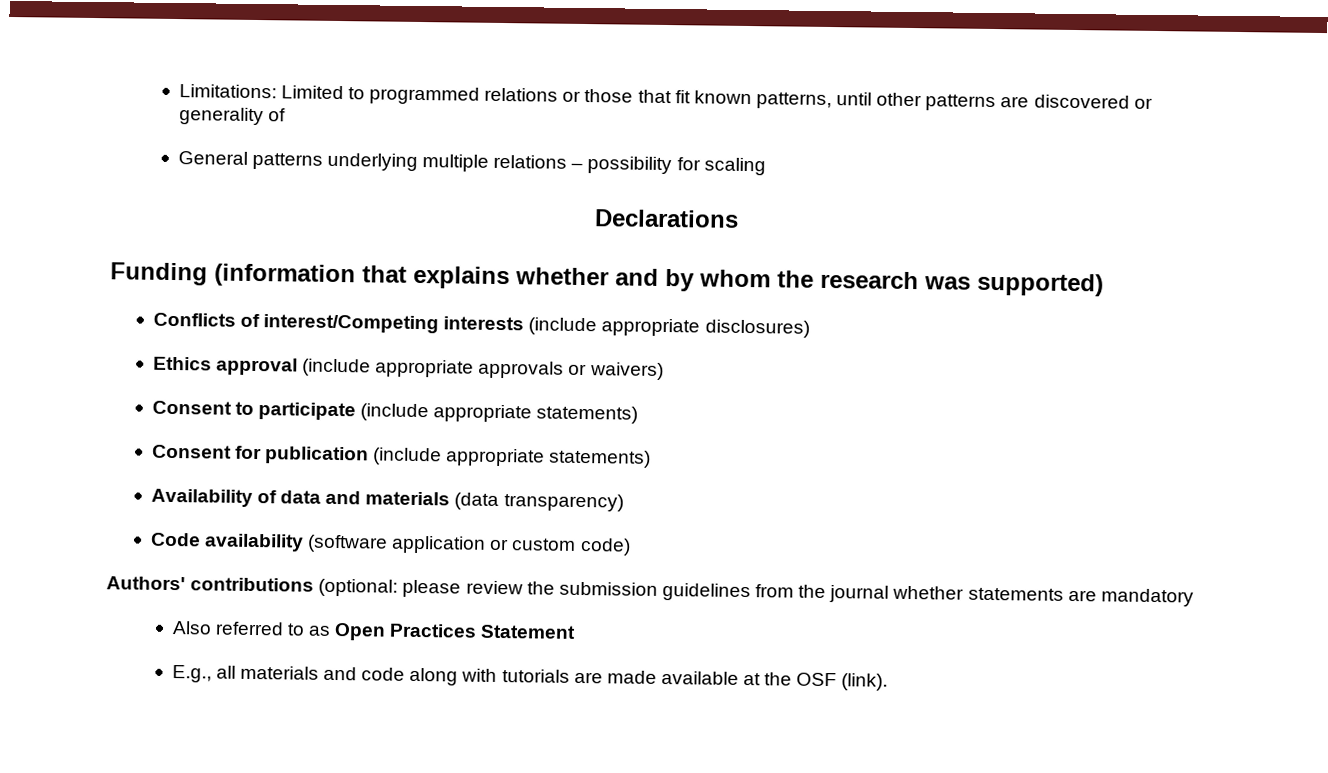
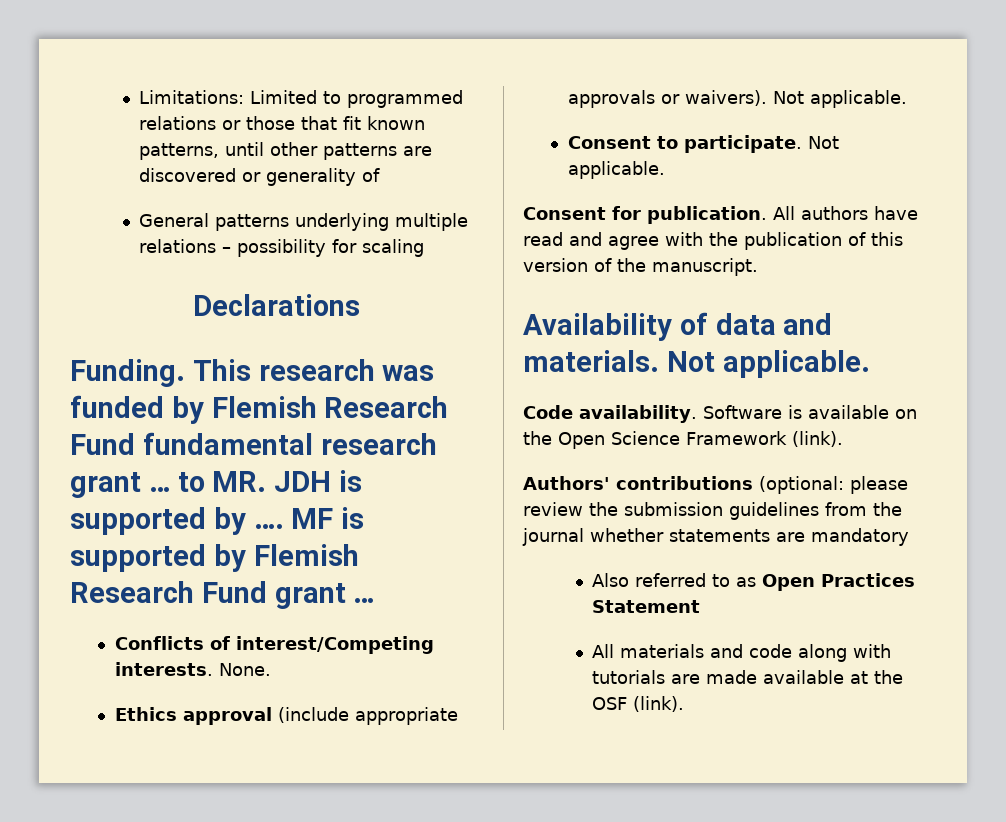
[110,262,1104,297] Funding (information that explains whether and by whom the research was supported) -> [70,359,435,387] [70,395,449,424] [70,432,437,455] [70,470,363,498] [70,507,365,535] [70,544,359,572] [70,581,375,609] Funding. This research was funded by Flemish Research Fund fundamental research grant … to MR. JDH is supported by …. MF is supported by Flemish Research Fund grant …
[443,316,810,338] interests (include appropriate disclosures) -> [114,662,271,676] interests. None.
[589,362,664,380] waivers) -> [684,90,907,108] waivers). Not applicable.
[258,402,639,424] [151,444,652,468] [150,488,624,512] [150,532,631,556] participate (include appropriate statements) // Consent for publication (include appropriate statements) // Availability of data and materials (data transparency) // Code availability (software application or custom code) -> [683,135,839,153] [567,161,665,179] [523,206,918,224] [523,232,903,250] [523,258,758,276] [523,312,833,341] [523,350,870,378] [523,405,917,423] [523,431,843,449] participate. Not applicable. // Consent for publication. All authors have read and agree with the publication of this version of the manuscript. // Availability of data and materials. Not applicable. // Code availability. Software is available on the Open Science Framework (link).
[171,665,236,683] E.g., all -> [592,644,615,658] All

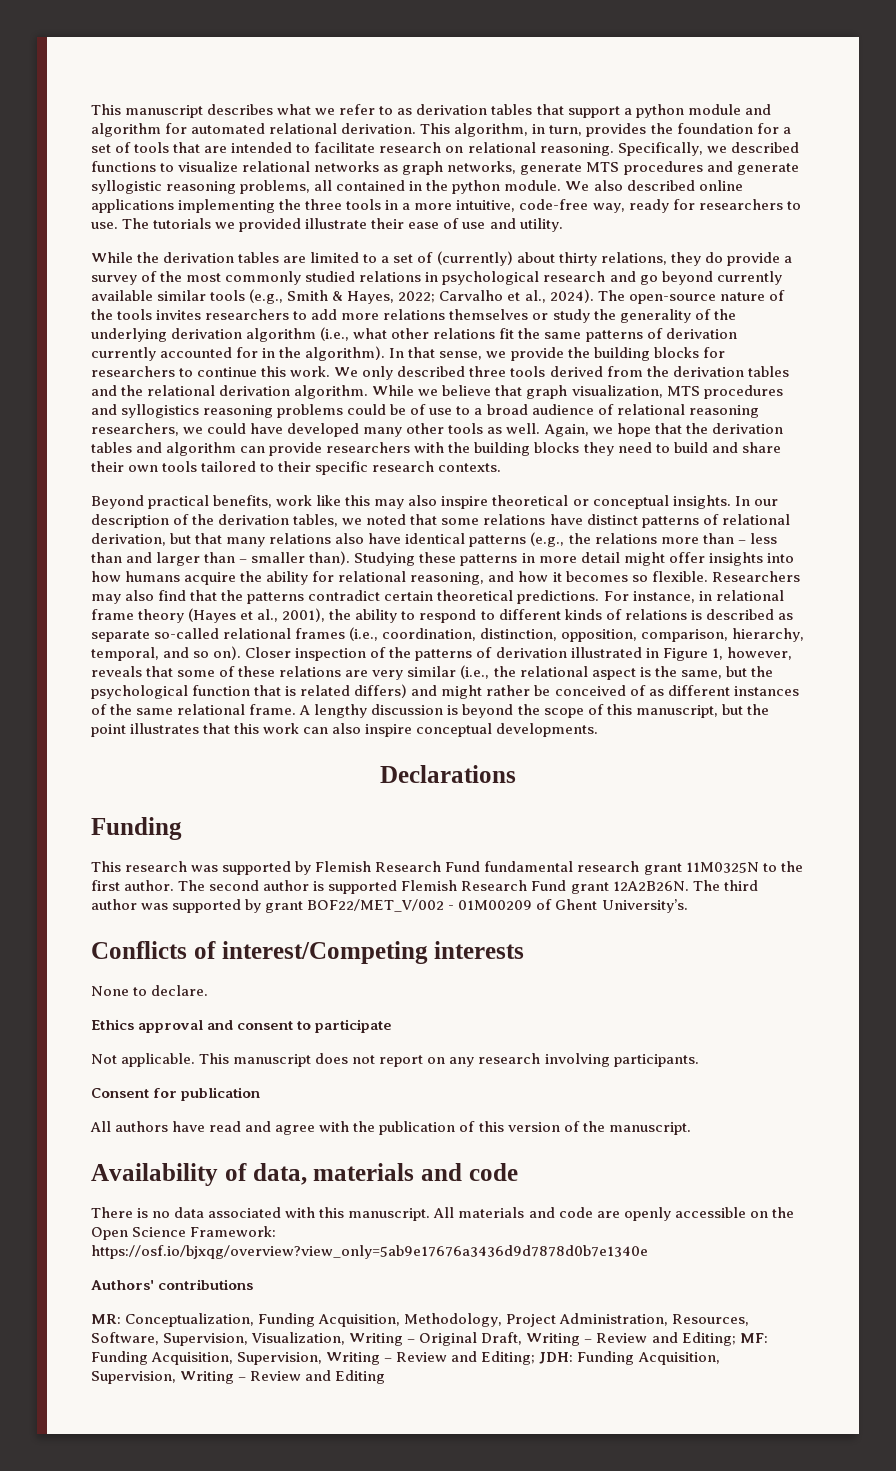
[139,90,464,108] [139,116,426,130] [139,142,433,160] [139,168,381,186] [139,213,469,231] [139,239,425,257] Limitations: Limited to programmed relations or those that fit known patterns, until other patterns are discovered or generality of // General patterns underlying multiple relations – possibility for scaling -> [91,104,771,118] [91,123,791,137] [91,142,799,156] [91,161,799,175] [91,180,743,194] [91,199,801,213] [91,218,563,232] [91,251,792,266] [91,271,782,285] [91,289,785,304] [91,309,736,323] [91,327,737,342] [91,346,725,361] [91,366,789,380] [91,385,783,399] [91,404,759,418] [91,423,783,437] [91,442,781,456] [91,461,502,475] [91,495,778,509] [91,514,790,528] [91,532,777,547] [91,551,794,566] [91,571,800,585] [91,590,784,604] [91,608,793,623] [91,627,805,642] [91,646,792,661] [91,665,773,680] [91,684,799,699] [91,704,769,718] [91,723,599,737] This manuscript describes what we refer to as derivation tables that support a python module and algorithm for automated relational derivation. This algorithm, in turn, provides the foundation for a set of tools that are intended to facilitate research on relational reasoning. Specifically, we described functions to visualize relational networks as graph networks, generate MTS procedures and generate syllogistic reasoning problems, all contained in the python module. We also described online applications implementing the three tools in a more intuitive, code-free way, ready for researchers to use. The tutorials we provided illustrate their ease of use and utility. // While the derivation tables are limited to a set of (currently) about thirty relations, they do provide a survey of the most commonly studied relations in psychological research and go beyond currently available similar tools (e.g., Smith & Hayes, 2022; Carvalho et al., 2024). The open-source nature of the tools invites researchers to add more relations themselves or study the generality of the underlying derivation algorithm (i.e., what other relations fit the same patterns of derivation currently accounted for in the algorithm). In that sense, we provide the building blocks for researchers to continue this work. We only described three tools derived from the derivation tables and the relational derivation algorithm. While we believe that graph visualization, MTS procedures and syllogistics reasoning problems could be of use to a broad audience of relational reasoning researchers, we could have developed many other tools as well. Again, we hope that the derivation tables and algorithm can provide researchers with the building blocks they need to build and share their own tools tailored to their specific research contexts. // Beyond practical benefits, work like this may also inspire theoretical or conceptual insights. In our description of the derivation tables, we noted that some relations have distinct patterns of relational derivation, but that many relations also have identical patterns (e.g., the relations more than – less than and larger than – smaller than). Studying these patterns in more detail might offer insights into how humans acquire the ability for relational reasoning, and how it becomes so flexible. Researchers may also find that the patterns contradict certain theoretical predictions. For instance, in relational frame theory (Hayes et al., 2001), the ability to respond to different kinds of relations is described as separate so-called relational frames (i.e., coordination, distinction, opposition, comparison, hierarchy, temporal, and so on). Closer inspection of the patterns of derivation illustrated in Figure 1, however, reveals that some of these relations are very similar (i.e., the relational aspect is the same, but the psychological function that is related differs) and might rather be conceived of as different instances of the same relational frame. A lengthy discussion is beyond the scope of this manuscript, but the point illustrates that this work can also inspire conceptual developments.
[70,359,185,387] Funding. -> [91,817,182,840] Funding //
[70,395,164,418] funded -> [222,861,292,875] supported
[148,470,363,492] [70,507,365,535] [70,544,359,572] [70,581,375,609] [114,636,434,654] [114,662,271,676] [114,707,458,725] [567,90,907,108] [567,135,839,153] [567,161,665,179] … to MR. JDH is supported by …. MF is supported by Flemish Research Fund grant … // Conflicts of interest/Competing interests. None. // Ethics approval (include appropriate approvals or waivers). Not applicable. // Consent to participate. Not applicable. -> [685,861,803,873] [91,880,758,894] [91,899,688,913] [91,941,525,964] [91,985,209,996] [91,1019,393,1033] [91,1053,699,1067] 11M0325N to the first author. The second author is supported Flemish Research Fund grant 12A2B26N. The third author was supported by grant BOF22/MET_V/002 - 01M00209 of Ghent University’s. // Conflicts of interest/Competing interests // None to declare. // Ethics approval and consent to participate // Not applicable. This manuscript does not report on any research involving participants.
[647,206,767,224] publication. -> [181,1087,261,1101] publication //
[715,313,833,335] [523,350,870,378] [523,405,889,423] data and materials. Not applicable. // Code availability. Software is available -> [252,1163,518,1185] [91,1207,746,1221] data, materials and code // There is no data associated with this manuscript. All materials and code are openly accessible
[686,431,843,447] Framework (link). -> [190,1226,277,1237] [91,1245,648,1259] Framework: https://osf.io/bjxqg/overview?view_only=5ab9e17676a3436d9d7878d0b7e1340e
[759,476,908,494] [523,502,902,520] [522,528,909,546] [592,573,916,591] [592,600,701,613] [592,644,892,662] [592,670,904,684] [592,696,685,712] (optional: please review the submission guidelines from the journal whether statements are mandatory // Also referred to as Open Practices Statement // All materials and code along with tutorials are made available at the OSF (link). -> [91,1313,750,1327] [91,1332,768,1346] [91,1351,720,1365] [91,1370,386,1384] // MR: Conceptualization, Funding Acquisition, Methodology, Project Administration, Resources, Software, Supervision, Visualization, Writing – Original Draft, Writing – Review and Editing; MF: Funding Acquisition, Supervision, Writing – Review and Editing; JDH: Funding Acquisition, Supervision, Writing – Review and Editing

